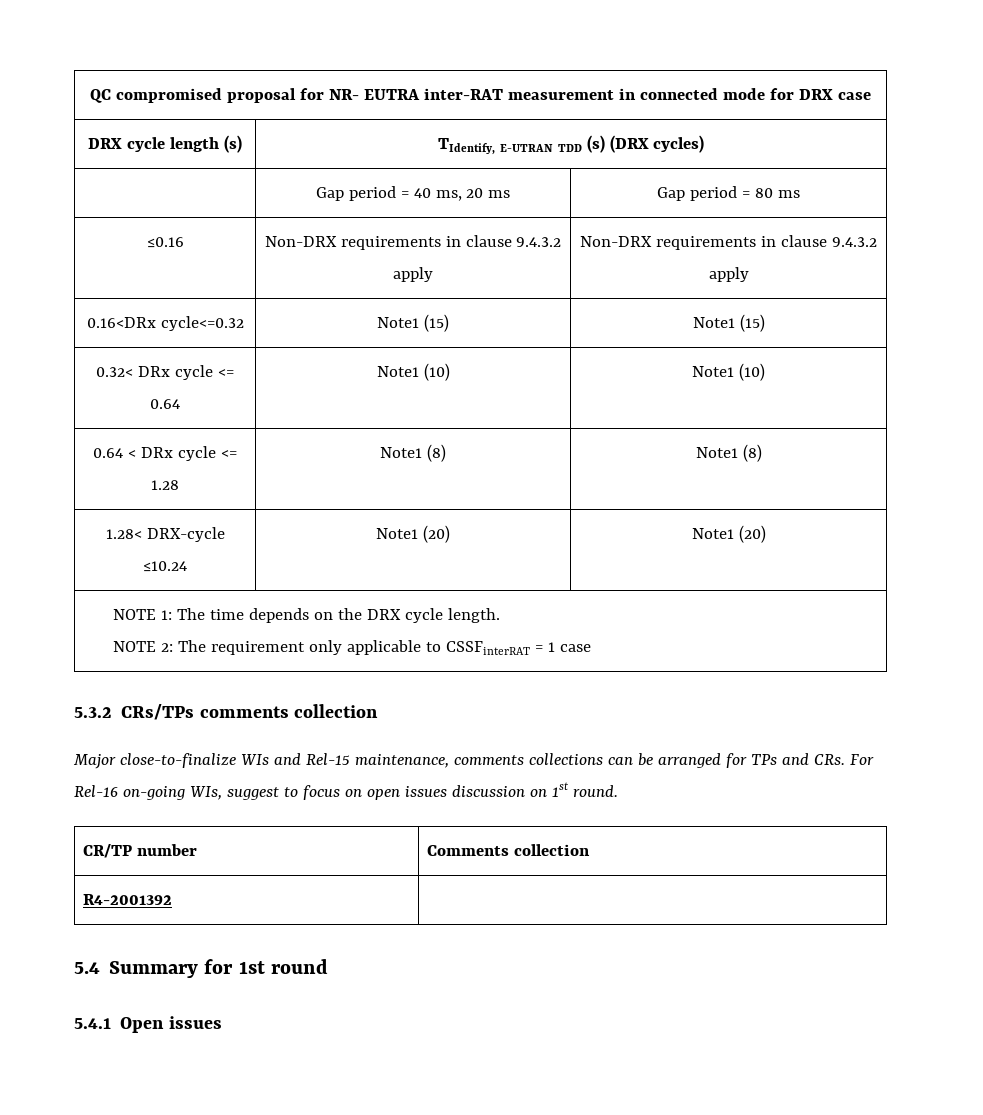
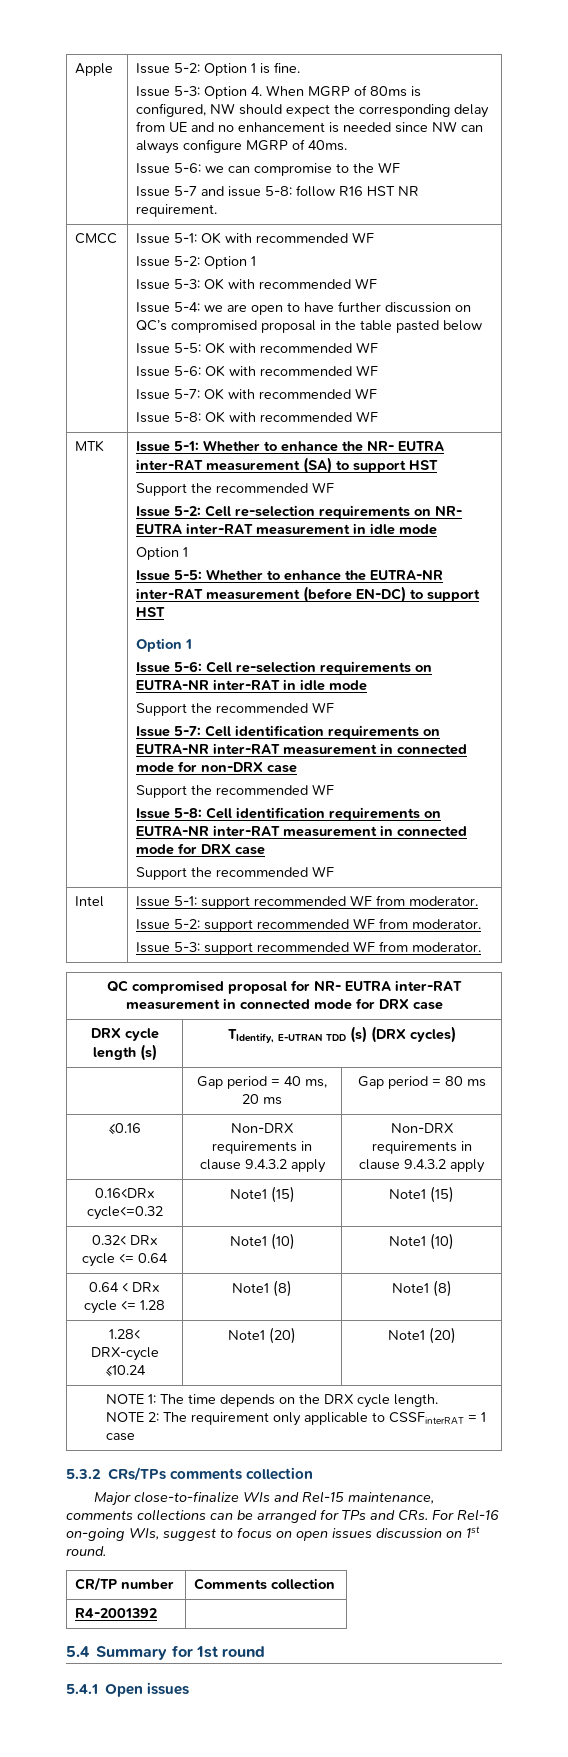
(90, 96) none -> [75,63,114,76] [136,62,301,76] [136,85,422,99] [136,103,490,118] [136,121,484,133] [136,139,348,154] [136,162,401,176] [136,185,420,197] [136,204,218,217] [75,233,118,244] [136,232,375,244] [136,256,257,269] [136,278,378,290] [136,301,472,315] [136,320,483,333] [136,342,379,354] [136,365,379,377] [136,388,378,400] [136,411,379,423] [75,440,105,452] [136,440,445,452] [136,457,439,474] [136,482,335,496] [136,505,463,519] [136,523,438,535] [136,547,189,560] [136,569,444,581] [136,586,481,603] [136,607,166,617] [136,638,193,652] [136,661,433,675] [136,679,368,691] [136,702,335,716] [136,725,441,739] [136,743,468,755] [136,761,298,773] [136,784,335,798] [136,807,442,821] [136,825,468,837] [136,843,266,855] [136,866,335,880] [75,896,105,907] [136,895,479,909] [136,918,482,932] [136,941,482,955] Apple | Issue 5-2: Option 1 is fine. // Issue 5-3: Option 4. When MGRP of 80ms is configured, NW should expect the corresponding delay from UE and no enhancement is needed since NW can always configure MGRP of 40ms. // Issue 5-6: we can compromise to the WF // Issue 5-7 and issue 5-8: follow R16 HST NR requirement. // CMCC | Issue 5-1: OK with recommended WF // Issue 5-2: Option 1 // Issue 5-3: OK with recommended WF // Issue 5-4: we are open to have further discussion on QC’s compromised proposal in the table pasted below // Issue 5-5: OK with recommended WF // Issue 5-6: OK with recommended WF // Issue 5-7: OK with recommended WF // Issue 5-8: OK with recommended WF // MTK | Issue 5-1: Whether to enhance the NR- EUTRA inter-RAT measurement (SA) to support HST // Support the recommended WF // Issue 5-2: Cell re-selection requirements on NR- EUTRA inter-RAT measurement in idle mode // Option 1 // Issue 5-5: Whether to enhance the EUTRA-NR inter-RAT measurement (before EN-DC) to support HST // Option 1 // Issue 5-6: Cell re-selection requirements on EUTRA-NR inter-RAT in idle mode // Support the recommended WF // Issue 5-7: Cell identification requirements on EUTRA-NR inter-RAT measurement in connected mode for non-DRX case // Support the recommended WF // Issue 5-8: Cell identification requirements on EUTRA-NR inter-RAT measurement in connected mode for DRX case // Support the recommended WF // Intel | Issue 5-1: support recommended WF from moderator. // Issue 5-2: support recommended WF from moderator. // Issue 5-3: support recommended WF from moderator. //

